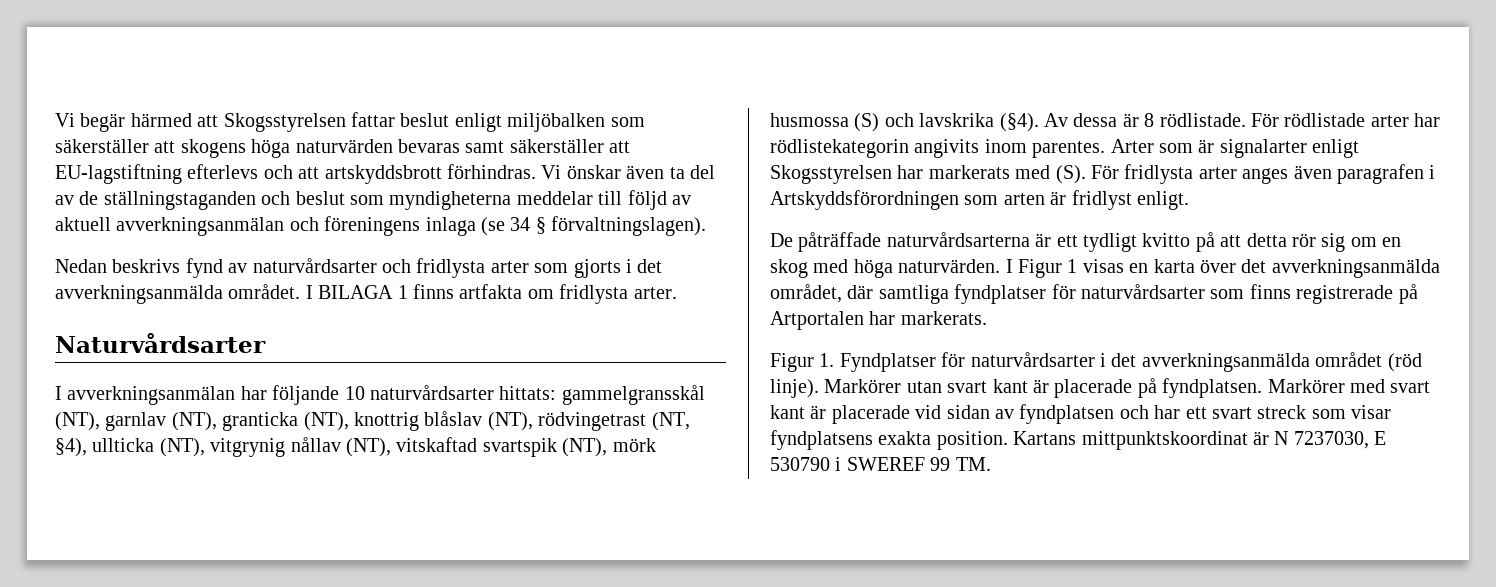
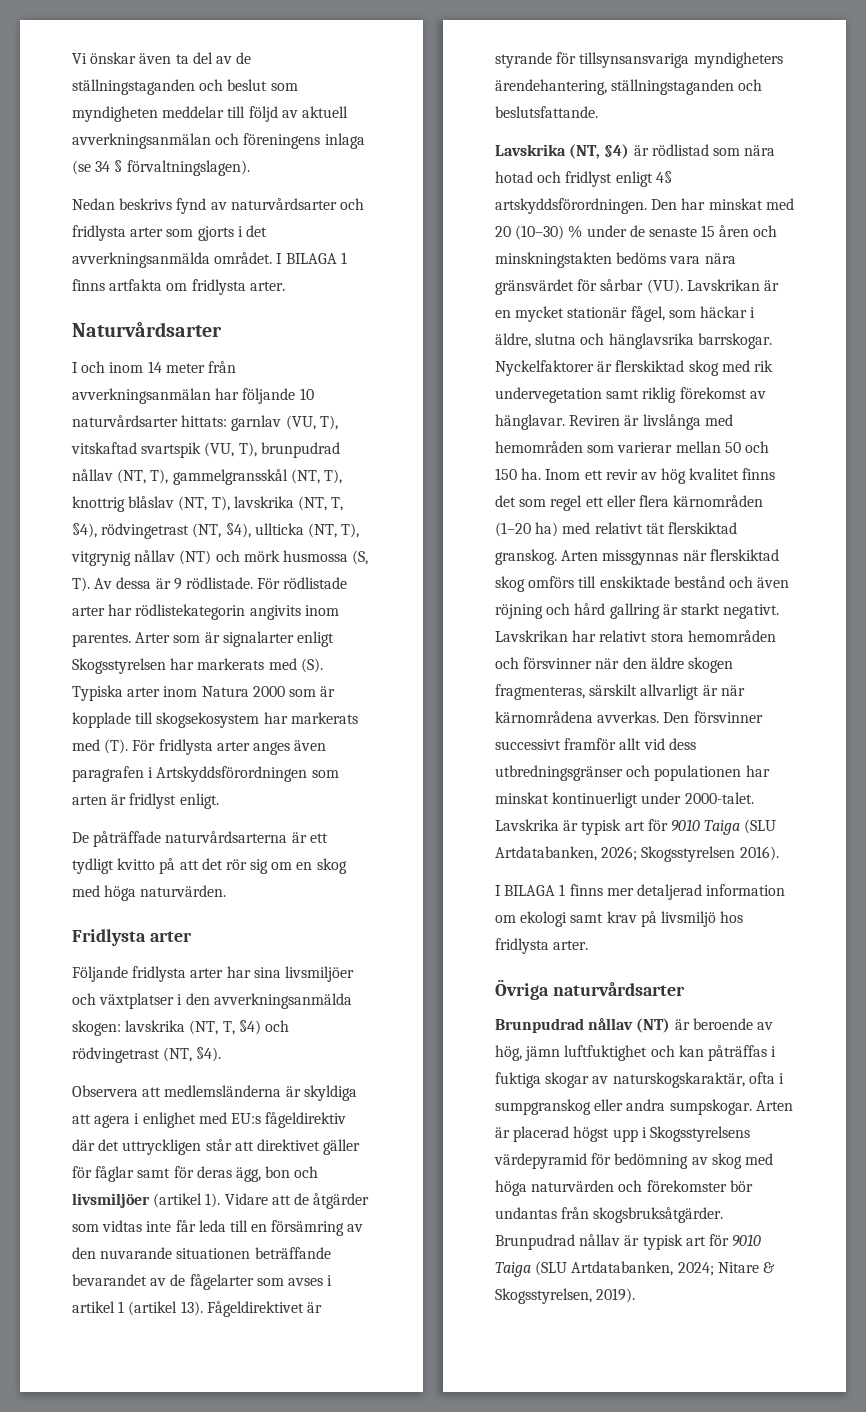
[55,112,645,132] [55,139,631,158] [55,164,562,184] Vi begär härmed att Skogsstyrelsen fattar beslut enligt miljöbalken som säkerställer att skogens höga naturvärden bevaras samt säkerställer att EU-lagstiftning efterlevs och att artskyddsbrott förhindras. Vi -> [72,53,87,64] Vi
[389,191,512,210] myndigheterna -> [72,106,158,122] myndigheten
(62, 393) none -> [81,361,236,373] och inom 14 meter från
[561,385,705,405] [55,411,690,431] [55,437,656,457] [770,113,1039,132] gammelgransskål (NT), garnlav (NT), granticka (NT), knottrig blåslav (NT), rödvingetrast (NT, §4), ullticka (NT), vitgrynig nållav (NT), vitskaftad svartspik (NT), mörk husmossa (S) och lavskrika (§4). -> [231,415,338,431] [71,442,340,458] [72,469,342,485] [72,496,344,512] [72,523,360,539] [71,550,369,566] [72,577,90,592] garnlav (VU, T), vitskaftad svartspik (VU, T), brunpudrad nållav (NT, T), gammelgransskål (NT, T), knottrig blåslav (NT, T), lavskrika (NT, T, §4), rödvingetrast (NT, §4), ullticka (NT, T), vitgrynig nållav (NT) och mörk husmossa (S, T).
[1144,113,1155,127] 8 -> [173,578,182,590] 9
(1086, 174) none -> [72,685,336,701] [72,712,358,728] [72,739,129,754] Typiska arter inom Natura 2000 som är kopplade till skogsekosystem har markerats med (T).
[1246,233,1287,247] detta -> [201,858,223,870] det
[1005,259,1440,278] [770,284,1418,304] [770,311,987,330] [770,352,1422,372] [770,378,1431,398] [770,404,1392,424] [770,430,1387,450] [770,457,991,471] I Figur 1 visas en karta över det avverkningsanmälda området, där samtliga fyndplatser för naturvårdsarter som finns registrerade på Artportalen har markerats. // Figur 1. Fyndplatser för naturvårdsarter i det avverkningsanmälda området (röd linje). Markörer utan svart kant är placerade på fyndplatsen. Markörer med svart kant är placerade vid sidan av fyndplatsen och har ett svart streck som visar fyndplatsens exakta position. Kartans mittpunktskoordinat är N 7237030, E 530790 i SWEREF 99 TM. -> [72,929,192,946] [72,966,354,982] [72,993,352,1009] [72,1020,289,1036] [72,1047,222,1063] [72,1085,357,1101] [72,1112,347,1128] [72,1139,361,1155] [72,1166,319,1182] [72,1193,370,1209] [72,1220,364,1236] [72,1247,331,1259] [72,1274,333,1290] [72,1301,322,1317] [495,52,783,68] [495,79,763,95] [495,106,598,118] [495,144,776,159] [495,171,672,187] [495,198,794,214] [495,225,778,240] [495,252,736,268] [495,279,779,295] [495,306,756,322] [495,333,772,349] [495,360,773,376] [495,387,766,403] [495,414,733,430] [495,441,769,453] [495,468,776,484] [495,495,764,511] [495,522,737,537] [495,549,779,565] [495,576,790,592] [495,603,780,619] [495,630,776,642] [495,657,733,673] [495,684,745,700] [495,711,763,723] [495,738,696,750] [495,765,770,781] [495,792,754,808] [495,819,777,835] [495,846,779,862] [495,884,786,900] [495,911,744,927] [495,938,589,954] [495,979,685,1000] [495,1018,773,1033] [495,1045,777,1061] [495,1072,784,1088] [495,1099,793,1115] [495,1126,750,1142] [494,1153,773,1169] [495,1180,753,1196] [495,1207,724,1223] [495,1234,762,1250] [495,1261,775,1277] [495,1288,636,1304] // Fridlysta arter // Följande fridlysta arter har sina livsmiljöer och växtplatser i den avverkningsanmälda skogen: lavskrika (NT, T, §4) och rödvingetrast (NT, §4). // Observera att medlemsländerna är skyldiga att agera i enlighet med EU:s fågeldirektiv där det uttryckligen står att direktivet gäller för fåglar samt för deras ägg, bon och livsmiljöer (artikel 1). Vidare att de åtgärder som vidtas inte får leda till en försämring av den nuvarande situationen beträffande bevarandet av de fågelarter som avses i artikel 1 (artikel 13). Fågeldirektivet är styrande för tillsynsansvariga myndigheters ärendehantering, ställningstaganden och beslutsfattande. // Lavskrika (NT, §4) är rödlistad som nära hotad och fridlyst enligt 4§ artskyddsförordningen. Den har minskat med 20 (10–30) % under de senaste 15 åren och minskningstakten bedöms vara nära gränsvärdet för sårbar (VU). Lavskrikan är en mycket stationär fågel, som häckar i äldre, slutna och hänglavsrika barrskogar. Nyckelfaktorer är flerskiktad skog med rik undervegetation samt riklig förekomst av hänglavar. Reviren är livslånga med hemområden som varierar mellan 50 och 150 ha. Inom ett revir av hög kvalitet finns det som regel ett eller flera kärnområden (1–20 ha) med relativt tät flerskiktad granskog. Arten missgynnas när flerskiktad skog omförs till enskiktade bestånd och även röjning och hård gallring är starkt negativt. Lavskrikan har relativt stora hemområden och försvinner när den äldre skogen fragmenteras, särskilt allvarligt är när kärnområdena avverkas. Den försvinner successivt framför allt vid dess utbredningsgränser och populationen har minskat kontinuerligt under 2000-talet. Lavskrika är typisk art för 9010 Taiga (SLU Artdatabanken, 2026; Skogsstyrelsen 2016). // I BILAGA 1 finns mer detaljerad information om ekologi samt krav på livsmiljö hos fridlysta arter. // Övriga naturvårdsarter // Brunpudrad nållav (NT) är beroende av hög, jämn luftfuktighet och kan påträffas i fuktiga skogar av naturskogskaraktär, ofta i sumpgranskog eller andra sumpskogar. Arten är placerad högst upp i Skogsstyrelsens värdepyramid för bedömning av skog med höga naturvärden och förekomster bör undantas från skogsbruksåtgärder. Brunpudrad nållav är typisk art för 9010 Taiga (SLU Artdatabanken, 2024; Nitare & Skogsstyrelsen, 2019).

